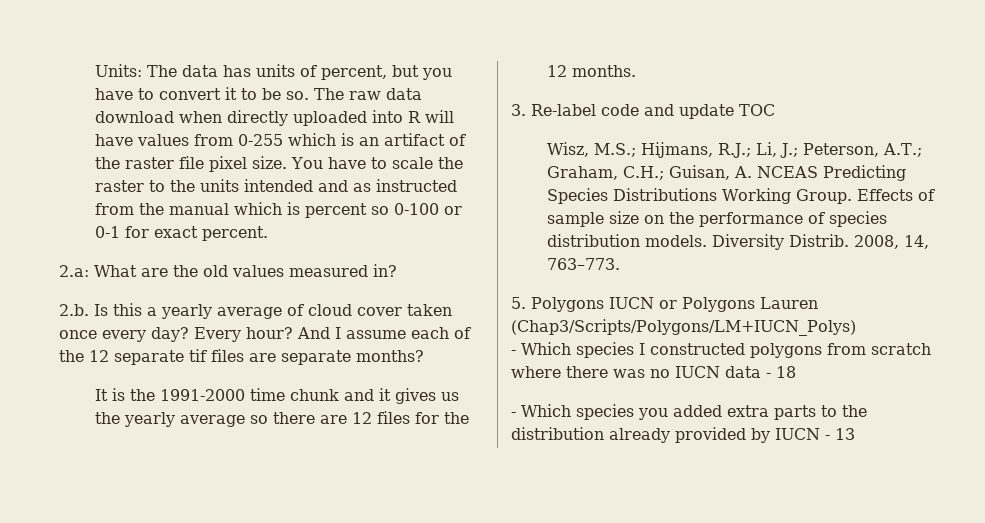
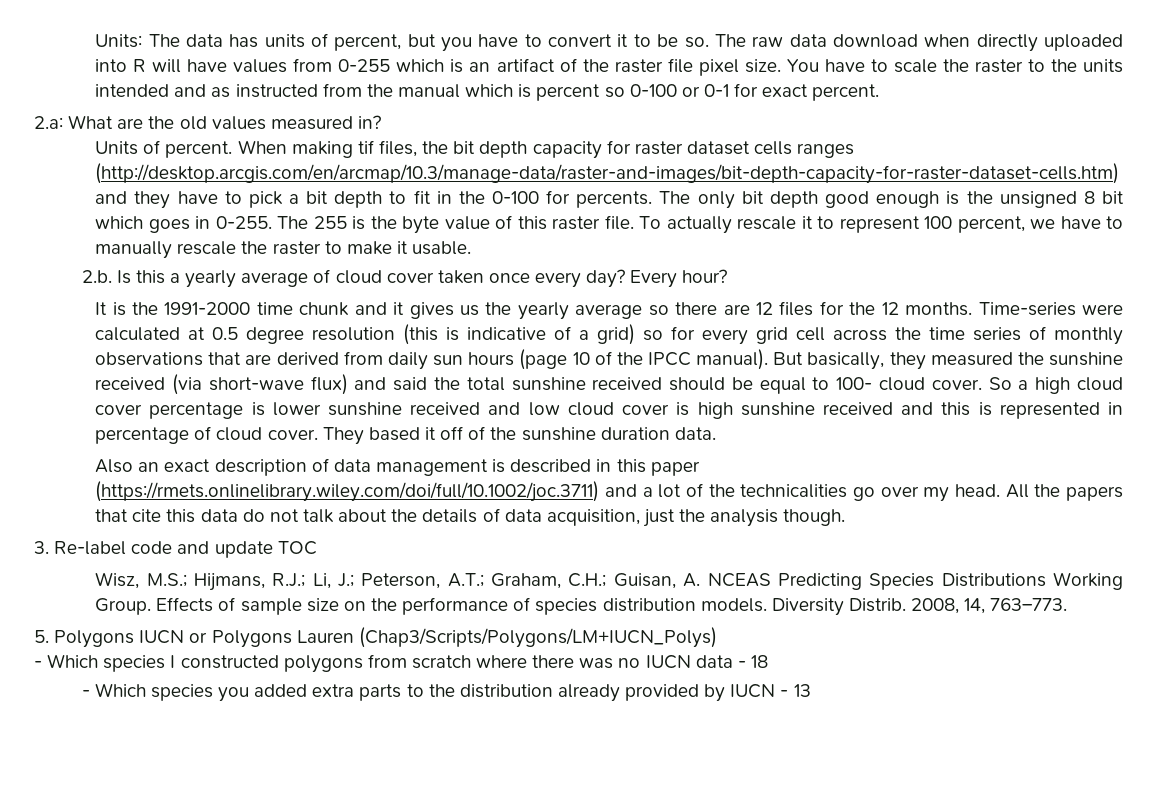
(397, 270) none -> [95,140,855,159] [95,163,1120,184] [95,190,1124,209] [95,215,1124,234] [95,241,472,259] // Units of percent. When making tif files, the bit depth capacity for raster dataset cells ranges (http://desktop.arcgis.com/en/arcmap/10.3/manage-data/raster-and-images/bit-depth-capacity-for-raster-dataset-cells.htm) and they have to pick a bit depth to fit in the 0-100 for percents. The only bit depth good enough is the unsigned 8 bit which goes in 0-255. The 255 is the byte value of this raster file. To actually rescale it to represent 100 percent, we have to manually rescale the raster to make it usable.
[297,327,471,339] [59,349,424,365] And I assume each of the 12 separate tif files are separate months? -> (728, 276) none
(636, 71) none -> [978,302,1124,316] [95,324,1124,345] [95,349,1124,370] [95,374,1123,395] [95,402,1124,419] [95,426,716,445] [95,458,700,476] [95,481,1123,502] [95,508,846,527] Time-series were calculated at 0.5 degree resolution (this is indicative of a grid) so for every grid cell across the time series of monthly observations that are derived from daily sun hours (page 10 of the IPCC manual). But basically, they measured the sunshine received (via short-wave flux) and said the total sunshine received should be equal to 100- cloud cover. So a high cloud cover percentage is lower sunshine received and low cloud cover is high sunshine received and this is represented in percentage of cloud cover. They based it off of the sunshine duration data. // Also an exact description of data management is described in this paper (https://rmets.onlinelibrary.wiley.com/doi/full/10.1002/joc.3711) and a lot of the technicalities go over my head. All the papers that cite this data do not talk about the details of data acquisition, just the analysis though.

